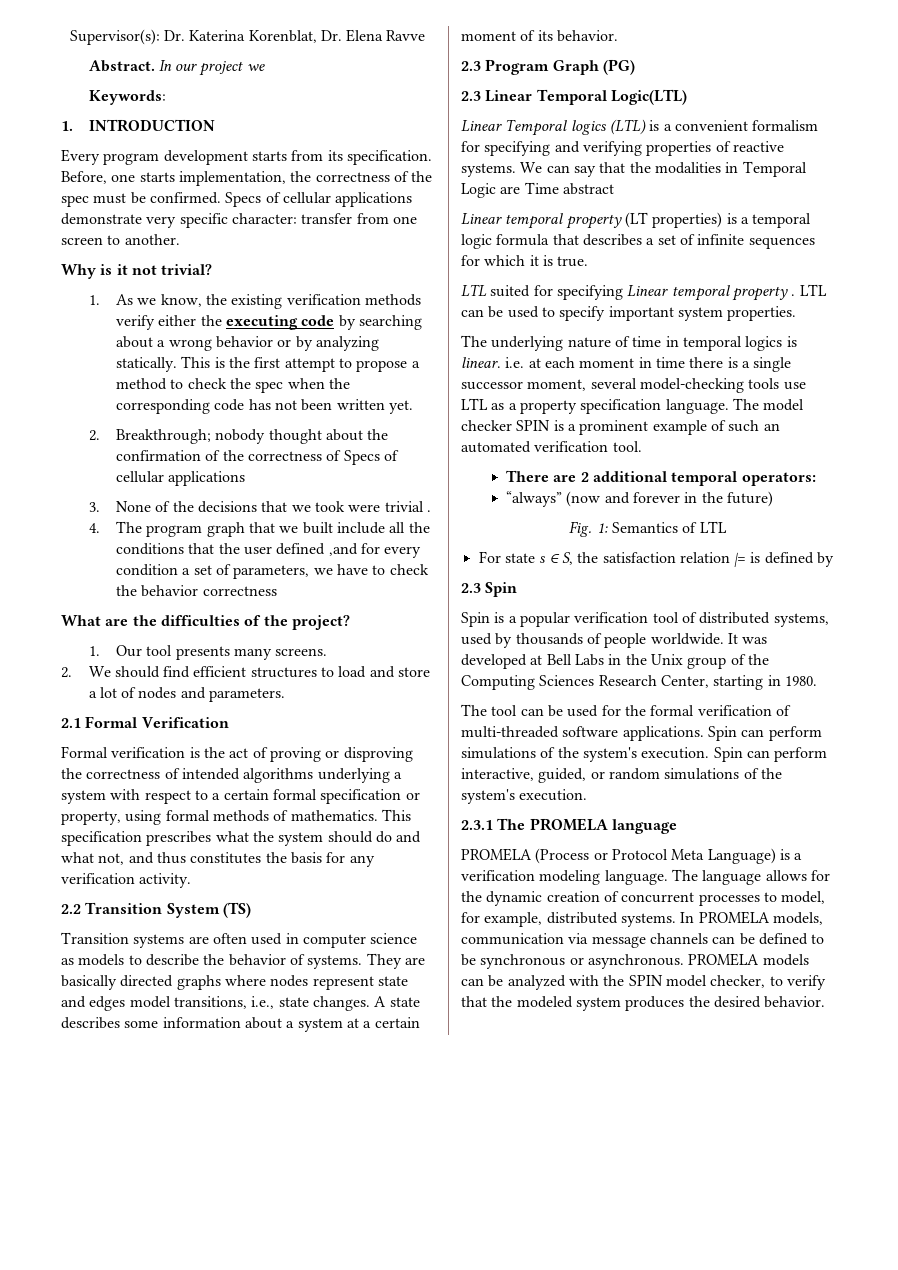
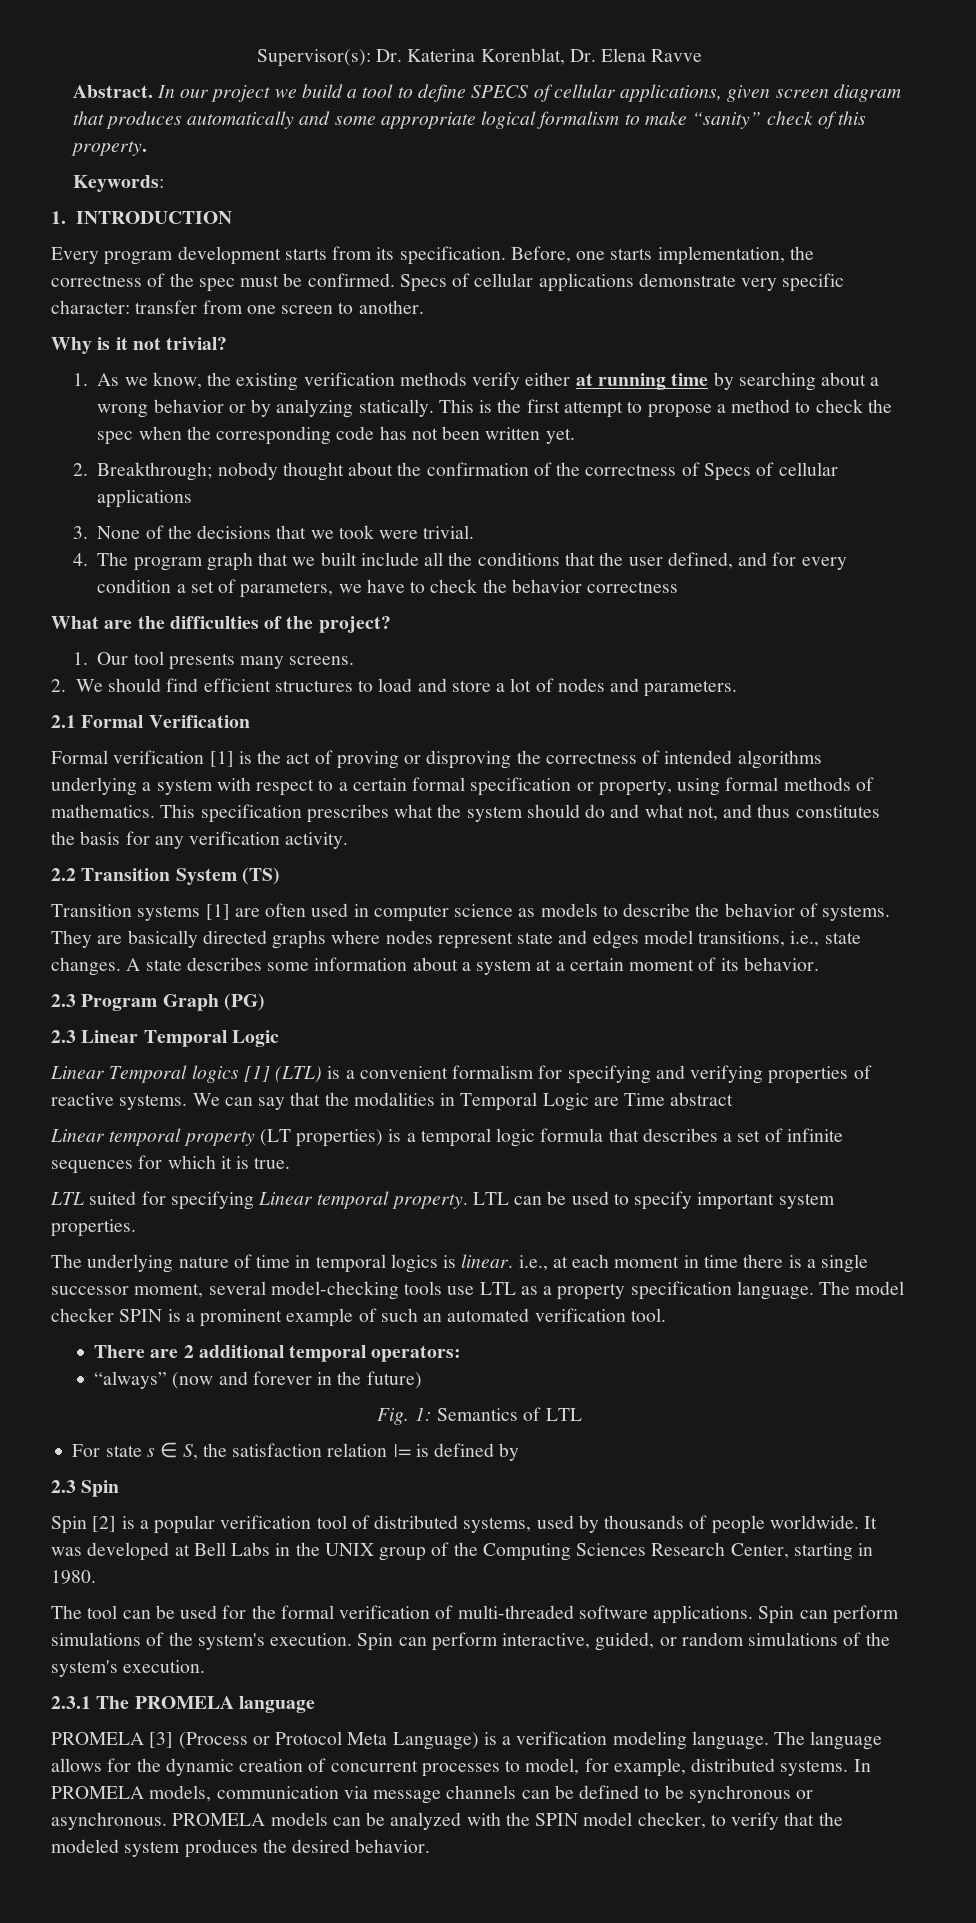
(265, 67) none -> [301,84,901,102] [72,111,867,129] [70,141,147,156] build a tool to define SPECS of cellular applications, given screen diagram that produces automatically and some appropriate logical formalism to make “sanity” check of this property.
[200,315,335,330] the executing code -> [575,373,709,390] at running time
[384,501,431,512] trivial . -> [423,525,475,539] trivial.
[276,543,358,556] defined ,and -> [667,552,768,569] defined, and
(186, 752) none -> [209,751,234,767] [1]
(185, 941) none -> [205,904,230,920] [1]
[610,89,687,105] Logic(LTL) -> [231,1030,279,1047] Logic
(607, 127) none -> [243,1065,270,1082] [1]
[731,286,796,301] property . -> [391,1194,468,1209] property.
[505,357,525,368] i.e. -> [518,1255,548,1271] i.e.,
(490, 619) none -> [92,1516,117,1532] [2]
[650,654,683,665] Unix -> [324,1543,374,1556] UNIX
(532, 854) none -> [149,1732,174,1748] [3]

